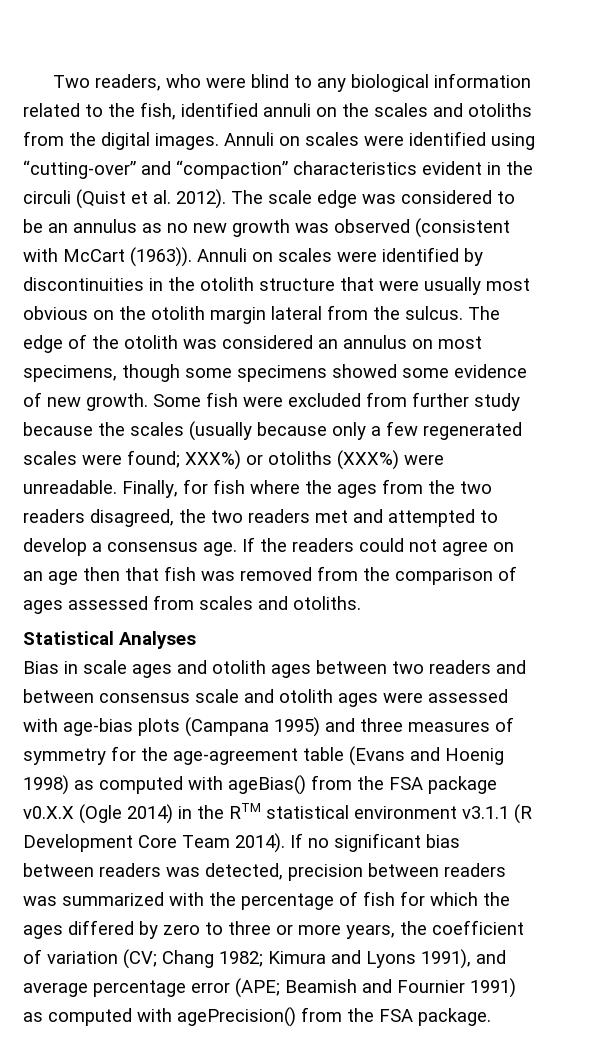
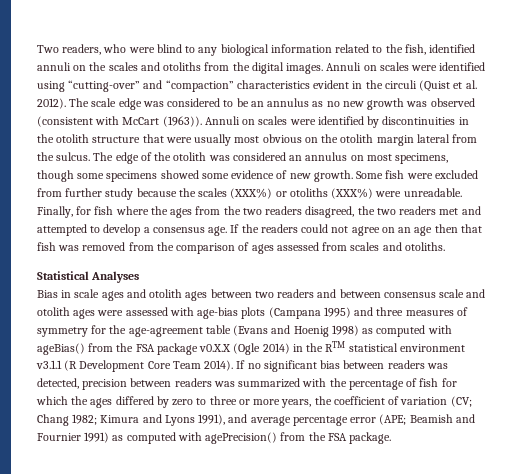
[189,421,522,441] [23,450,241,470] (usually because only a few regenerated scales were found; XXX%) -> [230,188,273,199] (XXX%)

